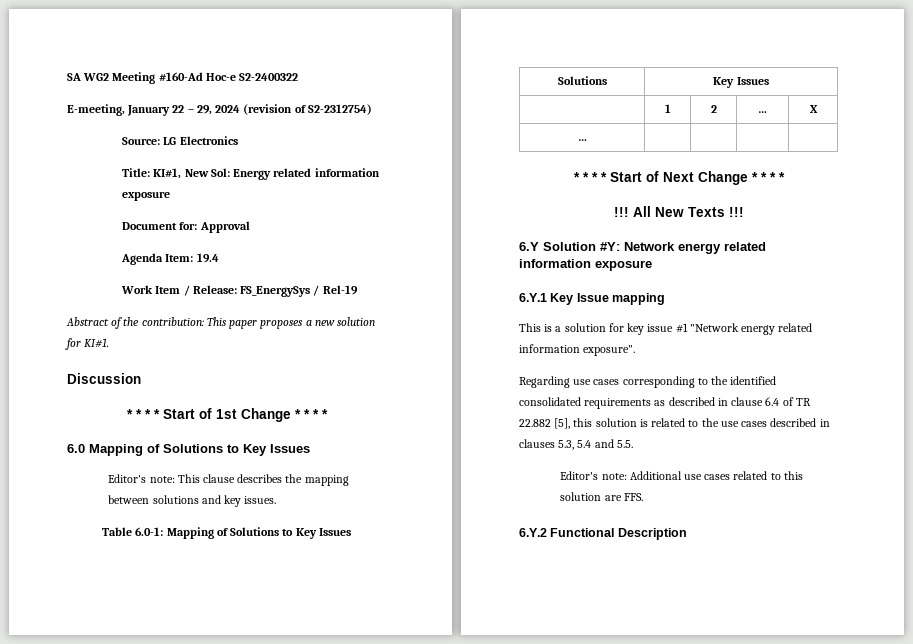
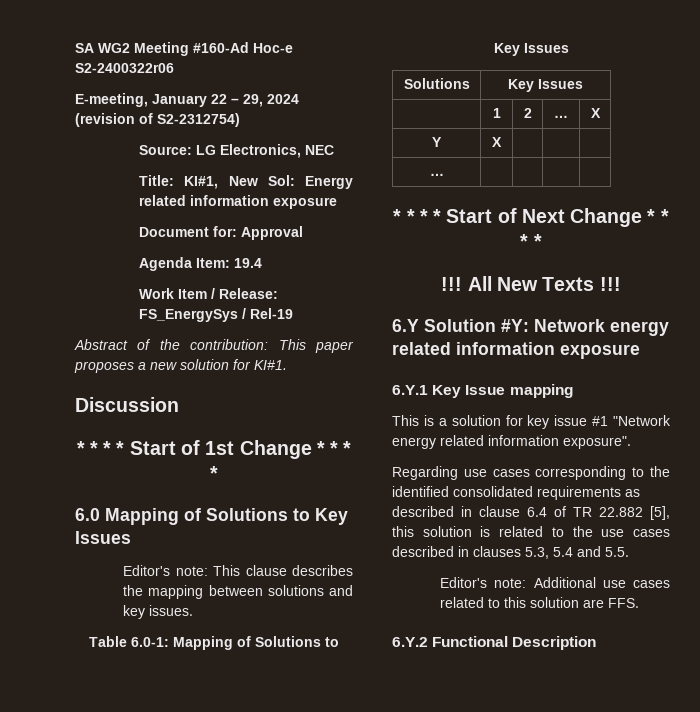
[239,73,299,81] S2-2400322 -> [75,63,174,73] S2-2400322r06
[179,136,238,145] Electronics -> [220,144,335,158] Electronics, NEC
(818, 109) none -> [432,137,442,147] [492,137,502,147] // Y | X | | |

